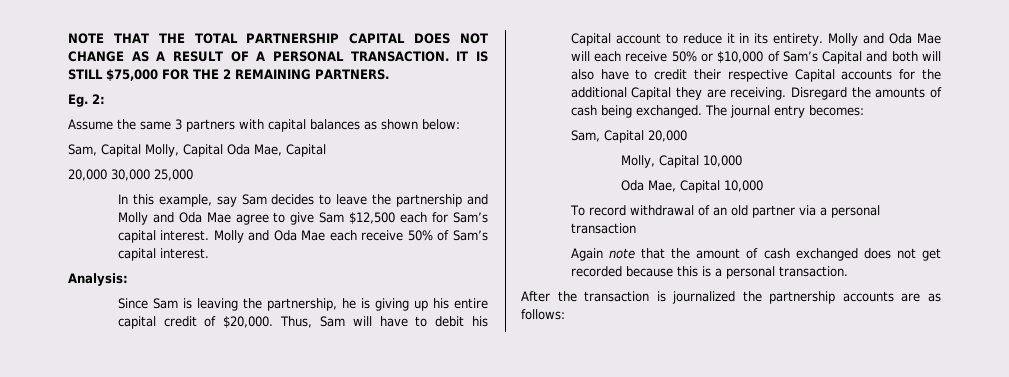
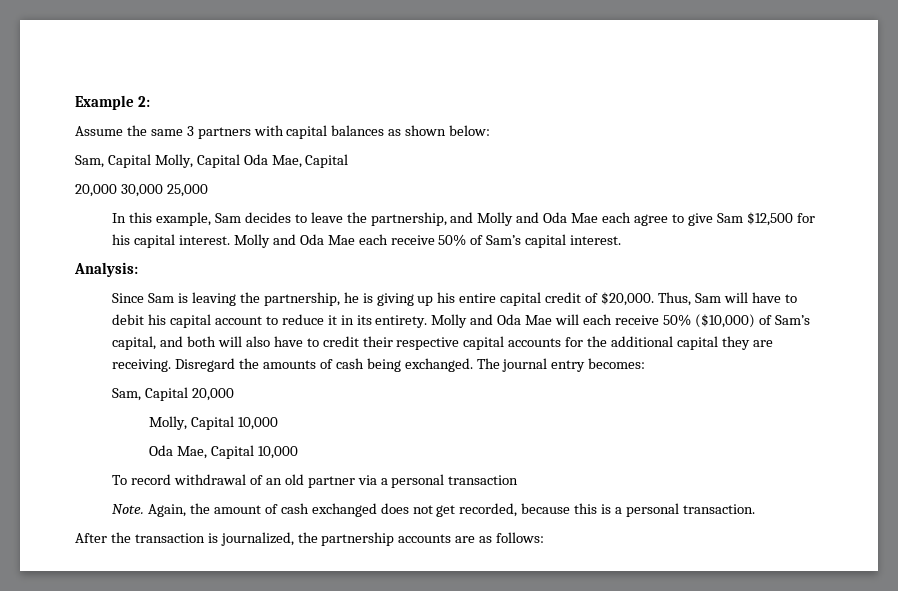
[68,33,488,44] [68,51,488,62] [68,69,389,81] [68,94,88,107] NOTE THAT THE TOTAL PARTNERSHIP CAPITAL DOES NOT CHANGE AS A RESULT OF A PERSONAL TRANSACTION. IT IS STILL $75,000 FOR THE 2 REMAINING PARTNERS. // Eg. -> [75,95,134,110] Example
[216,196,237,207] say -> (212, 219) none
[396,194,463,207] partnership -> [370,212,447,226] partnership,
(231, 217) none -> [602,212,632,223] each
[400,212,489,223] each for Sam’s -> [796,213,815,223] [112,234,131,245] for his
[570,33,611,46] Capital -> [170,314,212,328] capital
[700,51,863,64] or $10,000 of Sam’s Capital -> [694,314,810,328] [112,336,157,350] ($10,000) of Sam’s capital,
[794,69,835,82] Capital -> [463,336,505,350] capital
[631,87,672,100] Capital -> [676,336,718,350] capital
[570,248,666,261] Again note that -> [112,504,187,517] Note. Again,
[570,266,622,277] recorded -> [459,503,518,517] recorded,
[672,291,736,304] journalized -> [220,532,294,546] journalized,

